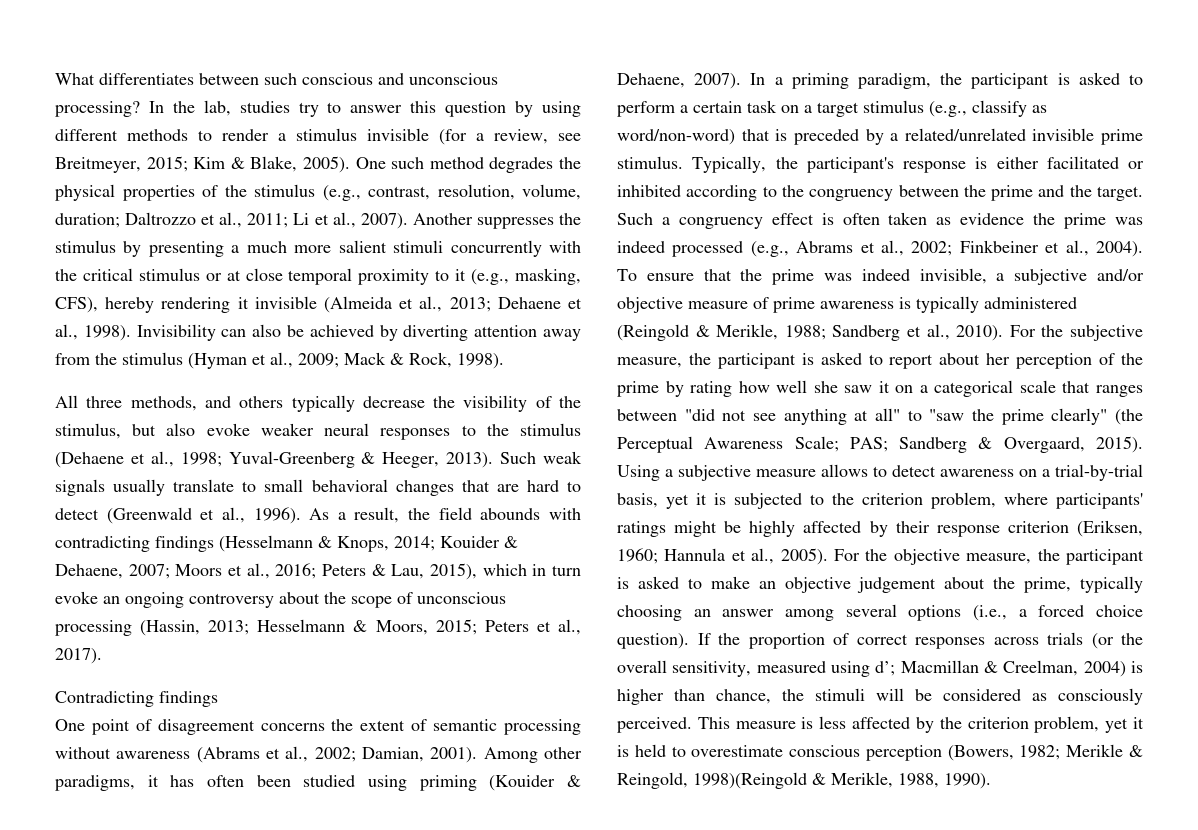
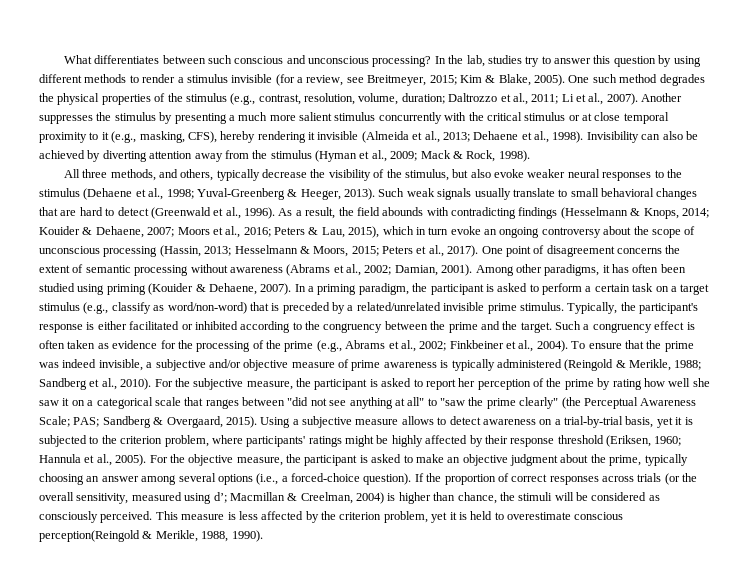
[393,240,444,253] stimuli -> [334,112,376,121] stimulus
[239,396,284,408] others -> [180,169,214,181] others,
[55,691,218,707] // Contradicting findings // -> (479, 251) none
[1033,213,1143,229] [617,241,744,257] the prime was indeed processed -> [160,340,314,352] for the processing of the prime
[939,353,981,365] about -> (456, 384) none
[1007,521,1069,533] criterion -> [557,435,604,444] threshold
[857,577,937,593] judgement -> [510,454,558,466] judgment
[1038,605,1143,617] forced choice -> [291,473,360,482] forced-choice
[865,744,1143,761] [617,772,807,789] perception (Bowers, 1982; Merikle & Reingold, 1998)(Reingold -> [39,530,140,542] perception(Reingold

